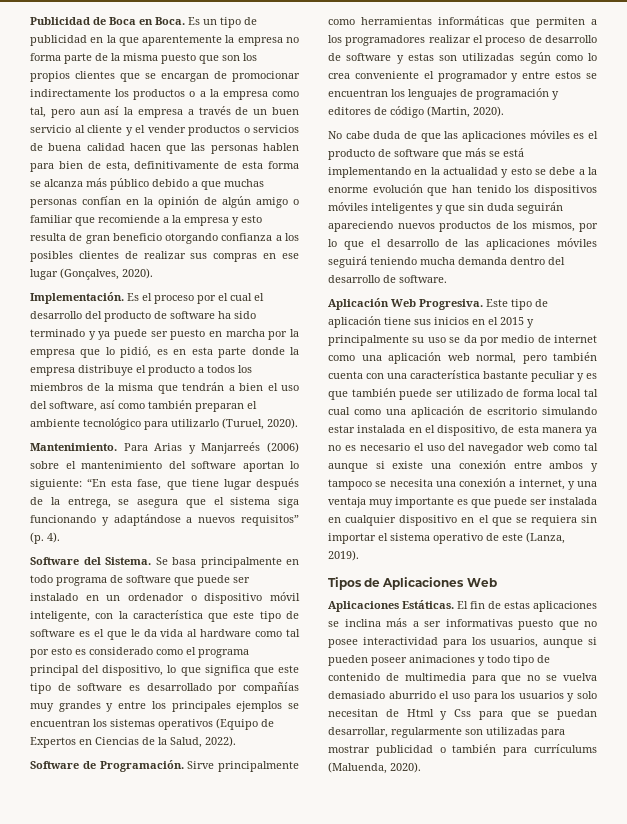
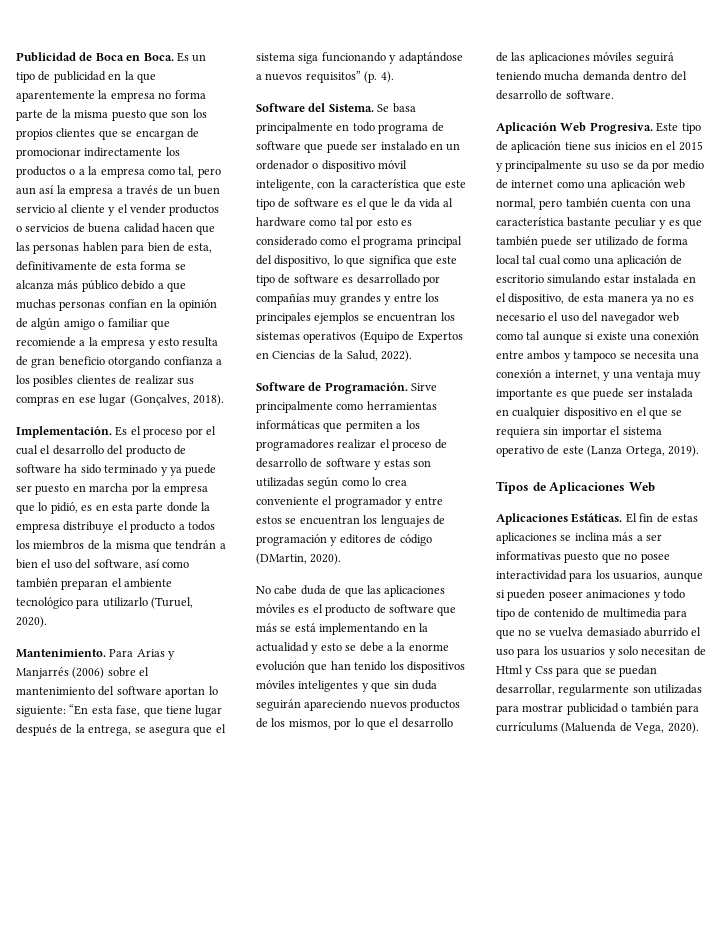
[122,268,153,279] 2020). -> [192,394,224,406] 2018).
[201,442,261,454] Manjarreés -> [16,667,69,679] Manjarrés
[427,106,470,118] (Martin, -> [256,553,307,565] (DMartin,
[526,532,565,544] (Lanza, -> [587,445,665,457] (Lanza Ortega,
[328,762,387,774] (Maluenda, -> [561,722,665,734] (Maluenda de Vega,

